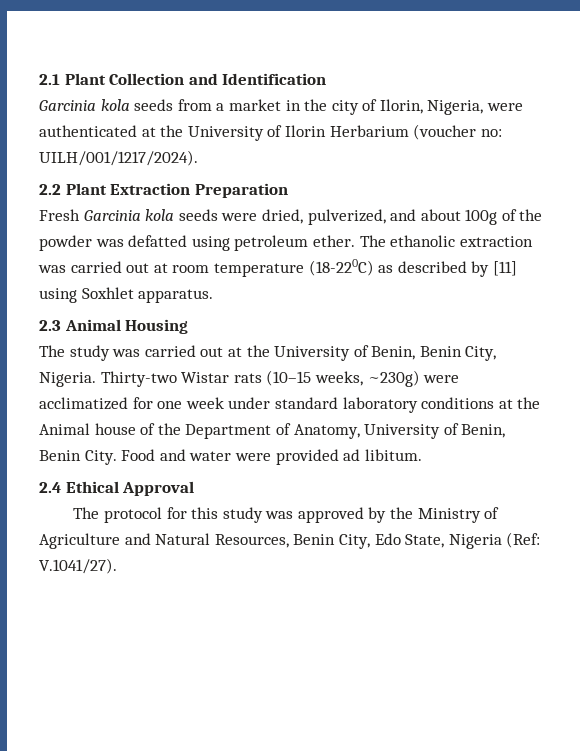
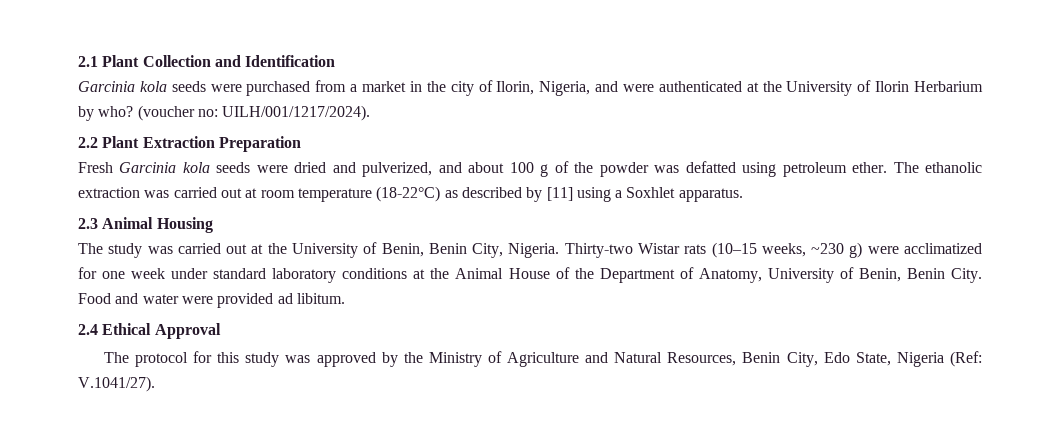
(174, 105) none -> [210,81,311,96] were purchased
(484, 107) none -> [595,81,619,92] and
(409, 131) none -> [78,106,134,121] by who?
[261,209,303,224] dried, -> [294,162,356,173] dried and
[465,209,498,225] 100g -> [509,162,549,177] 100 g
[308,259,374,276] (18-220C) -> [376,186,441,202] (18-22°C)
(77, 295) none -> [615,190,623,198] a
[367,370,420,387] ~230g) -> [811,242,863,258] ~230 g)
[94,423,136,435] house -> [508,268,550,279] House

